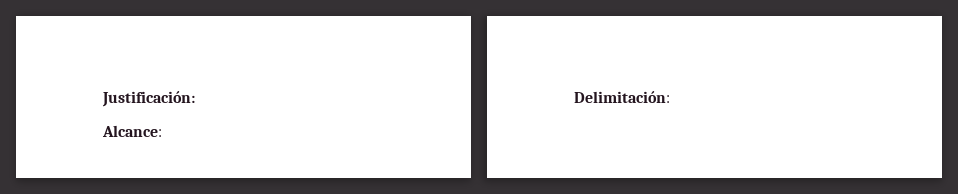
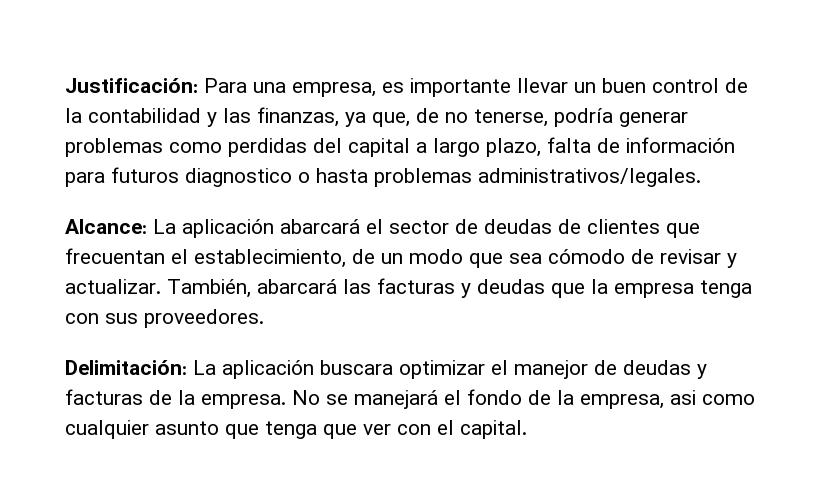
[102,125,162,137] [574,91,670,103] // Alcance: // Delimitación: -> [204,78,748,97] [65,107,688,127] [65,137,735,157] [65,167,701,187] [65,219,700,238] [65,248,737,268] [65,278,752,298] [65,309,264,328] [65,360,707,379] [65,389,755,409] [65,420,527,439] Para una empresa, es importante llevar un buen control de la contabilidad y las finanzas, ya que, de no tenerse, podría generar problemas como perdidas del capital a largo plazo, falta de información para futuros diagnostico o hasta problemas administrativos/legales. // Alcance: La aplicación abarcará el sector de deudas de clientes que frecuentan el establecimiento, de un modo que sea cómodo de revisar y actualizar. También, abarcará las facturas y deudas que la empresa tenga con sus proveedores. // Delimitación: La aplicación buscara optimizar el manejor de deudas y facturas de la empresa. No se manejará el fondo de la empresa, asi como cualquier asunto que tenga que ver con el capital.

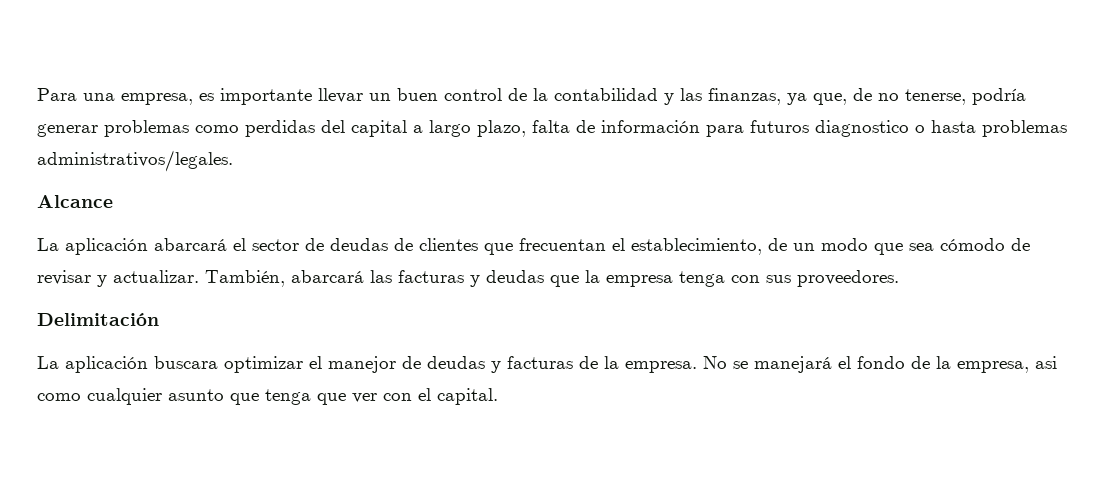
[65,78,198,93] Justificación: -> (37, 94) none
[65,219,147,234] Alcance: -> [37,195,113,208] Alcance //
[65,360,187,375] Delimitación: -> [37,313,159,326] Delimitación //

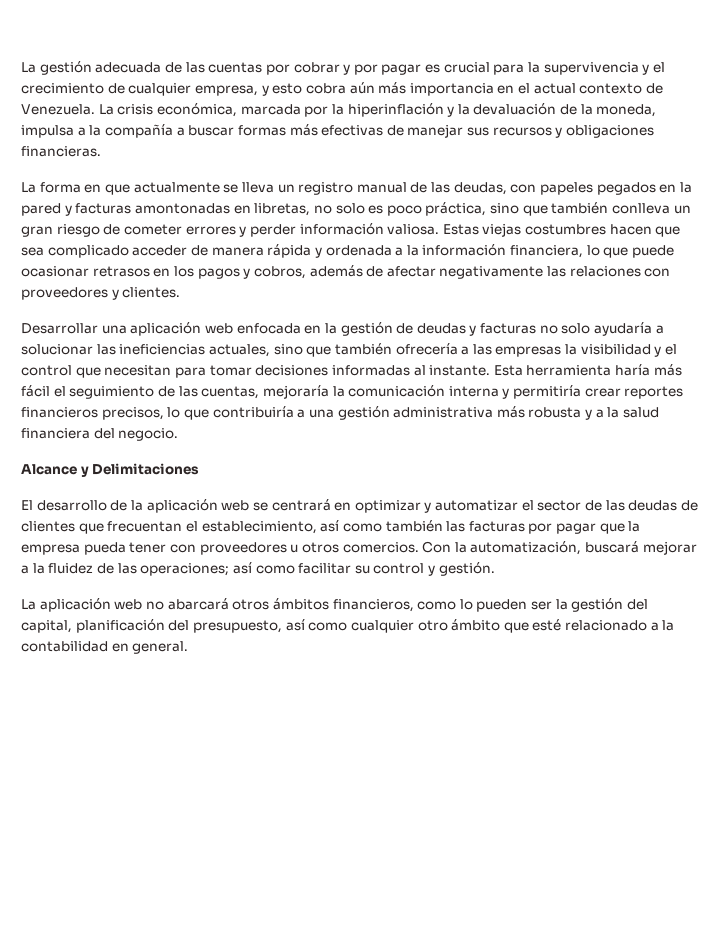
[37,88,1026,105] [37,120,1067,137] [37,150,233,172] [37,195,113,208] [37,238,227,255] Para una empresa, es importante llevar un buen control de la contabilidad y las finanzas, ya que, de no tenerse, podría generar problemas como perdidas del capital a largo plazo, falta de información para futuros diagnostico o hasta problemas administrativos/legales. // Alcance // La aplicación abarcará -> [21,61,665,75] [21,82,664,96] [21,103,657,117] [21,124,655,138] [21,146,101,157] [21,182,692,195] [21,202,691,216] [21,223,681,237] [21,244,675,258] [21,265,671,279] [21,287,181,300] [21,322,664,336] [21,343,678,357] [21,364,682,378] [21,385,684,399] [21,406,660,420] [21,428,179,441] [21,463,200,477] [21,499,519,513] La gestión adecuada de las cuentas por cobrar y por pagar es crucial para la supervivencia y el crecimiento de cualquier empresa, y esto cobra aún más importancia en el actual contexto de Venezuela. La crisis económica, marcada por la hiperinflación y la devaluación de la moneda, impulsa a la compañía a buscar formas más efectivas de manejar sus recursos y obligaciones financieras. // La forma en que actualmente se lleva un registro manual de las deudas, con papeles pegados en la pared y facturas amontonadas en libretas, no solo es poco práctica, sino que también conlleva un gran riesgo de cometer errores y perder información valiosa. Estas viejas costumbres hacen que sea complicado acceder de manera rápida y ordenada a la información financiera, lo que puede ocasionar retrasos en los pagos y cobros, además de afectar negativamente las relaciones con proveedores y clientes. // Desarrollar una aplicación web enfocada en la gestión de deudas y facturas no solo ayudaría a solucionar las ineficiencias actuales, sino que también ofrecería a las empresas la visibilidad y el control que necesitan para tomar decisiones informadas al instante. Esta herramienta haría más fácil el seguimiento de las cuentas, mejoraría la comunicación interna y permitiría crear reportes financieros precisos, lo que contribuiría a una gestión administrativa más robusta y a la salud financiera del negocio. // Alcance y Delimitaciones // El desarrollo de la aplicación web se centrará en optimizar y automatizar
(324, 244) none -> [605,500,625,511] las
[768,238,1030,255] [37,270,899,287] [37,313,159,326] [37,356,1057,373] [37,388,498,405] de un modo que sea cómodo de revisar y actualizar. También, abarcará las facturas y deudas que la empresa tenga con sus proveedores. // Delimitación // La aplicación buscara optimizar el manejor de deudas y facturas de la empresa. No se manejará el fondo de la empresa, asi como cualquier asunto que tenga que ver con el capital. -> [320,520,641,534] [21,541,697,555] [21,562,495,576] [21,598,649,612] [21,619,675,633] [21,641,189,654] así como también las facturas por pagar que la empresa pueda tener con proveedores u otros comercios. Con la automatización, buscará mejorar a la fluidez de las operaciones; así como facilitar su control y gestión. // La aplicación web no abarcará otros ámbitos financieros, como lo pueden ser la gestión del capital, planificación del presupuesto, así como cualquier otro ámbito que esté relacionado a la contabilidad en general.

